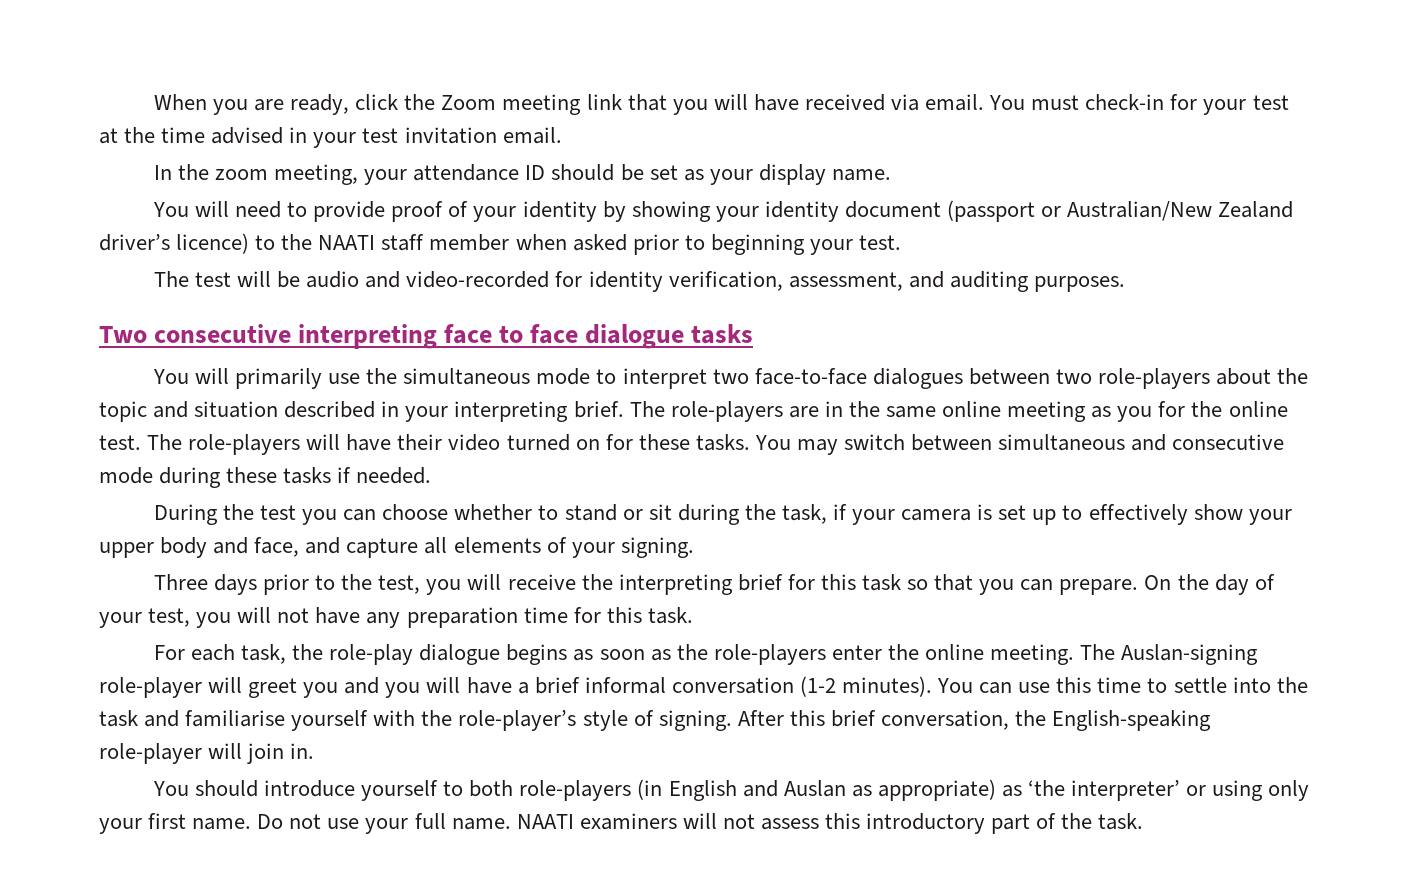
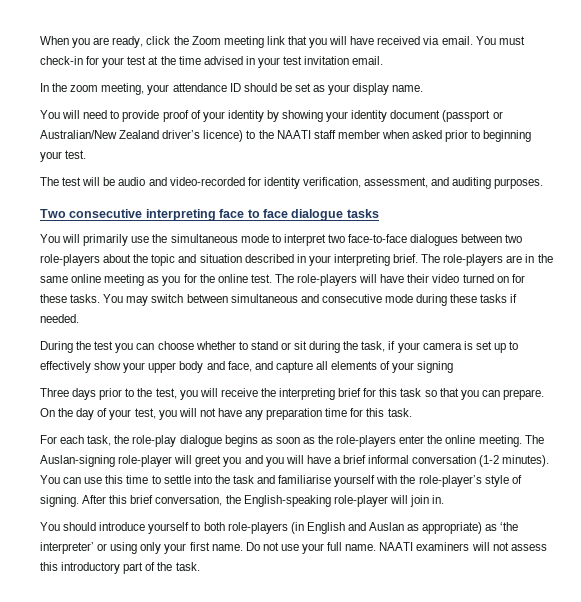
[620,537,694,558] signing. -> [417,361,454,373] signing

